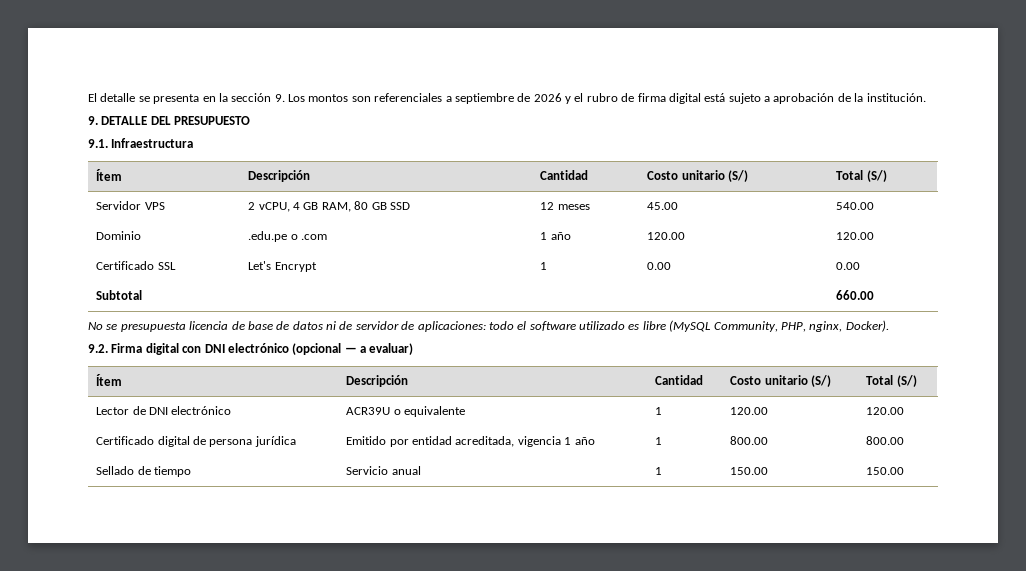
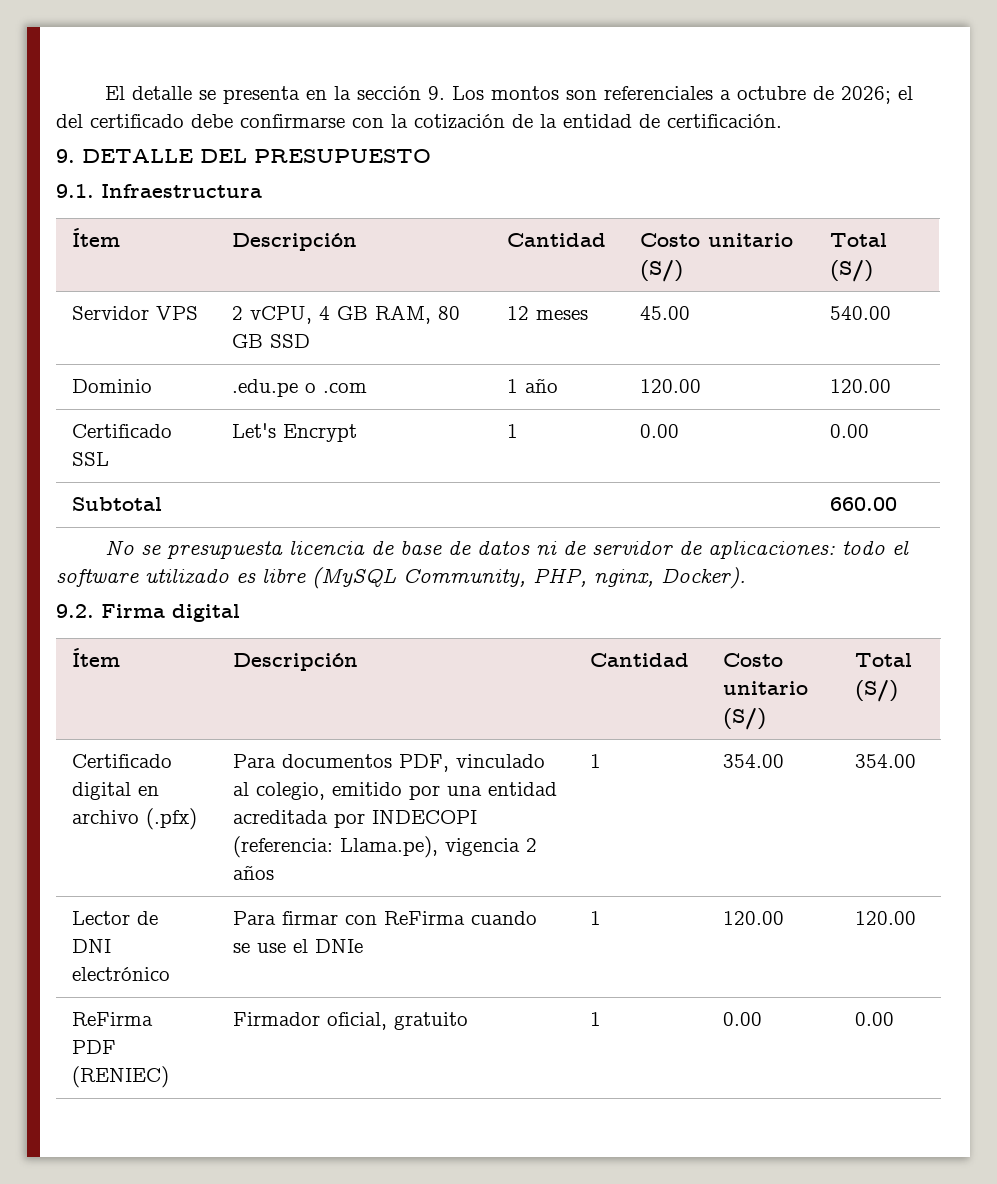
[454,93,926,104] septiembre de 2026 y el rubro de firma digital está sujeto a aprobación de la institución. -> [736,86,913,104] [56,114,782,129] octubre de 2026; el del certificado debe confirmarse con la cotización de la entidad de certificación.
[182,343,414,355] [96,374,123,386] [346,375,409,387] [655,375,704,385] [730,375,832,387] [866,375,917,387] [96,406,232,415] [346,406,466,417] [655,407,663,415] [730,407,769,415] [866,407,905,415] [96,436,296,447] [346,436,595,447] [655,437,663,445] [730,436,769,445] [866,436,905,445] [96,466,192,477] [346,466,421,475] [655,467,663,475] [730,467,769,475] [866,467,905,475] con DNI electrónico (opcional — a evaluar) // Ítem | Descripción | Cantidad | Costo unitario (S/) | Total (S/) // Lector de DNI electrónico | ACR39U o equivalente | 1 | 120.00 | 120.00 // Certificado digital de persona jurídica | Emitido por entidad acreditada, vigencia 1 año | 1 | 800.00 | 800.00 // Sellado de tiempo | Servicio anual | 1 | 150.00 | 150.00 -> [72,648,121,667] [233,653,359,671] [590,653,690,667] [723,653,784,667] [723,681,809,695] [723,708,767,730] [855,653,913,667] [855,680,899,702] [72,754,173,768] [72,782,160,800] [72,808,198,830] [233,754,546,772] [233,782,558,800] [233,810,478,828] [233,836,538,858] [233,865,275,880] [590,754,602,768] [723,754,785,768] [855,754,917,768] [72,911,159,925] [72,939,112,953] [72,967,171,981] [233,911,538,925] [233,939,364,953] [590,911,602,925] [723,911,785,925] [855,911,917,925] [72,1012,154,1026] [72,1040,117,1054] [72,1066,170,1088] [233,1012,469,1030] [590,1012,602,1026] [723,1012,763,1026] [855,1012,895,1026] // Ítem | Descripción | Cantidad | Costo unitario (S/) | Total (S/) // Certificado digital en archivo (.pfx) | Para documentos PDF, vinculado al colegio, emitido por una entidad acreditada por INDECOPI (referencia: Llama.pe), vigencia 2 años | 1 | 354.00 | 354.00 // Lector de DNI electrónico | Para firmar con ReFirma cuando se use el DNIe | 1 | 120.00 | 120.00 // ReFirma PDF (RENIEC) | Firmador oficial, gratuito | 1 | 0.00 | 0.00

